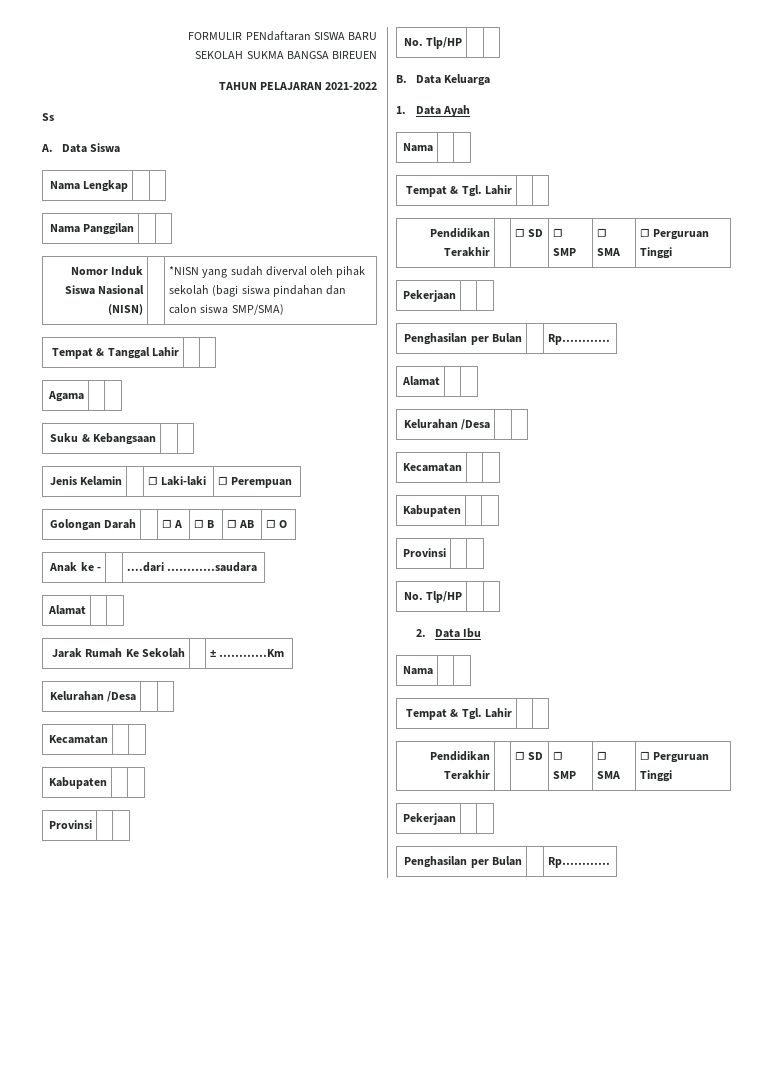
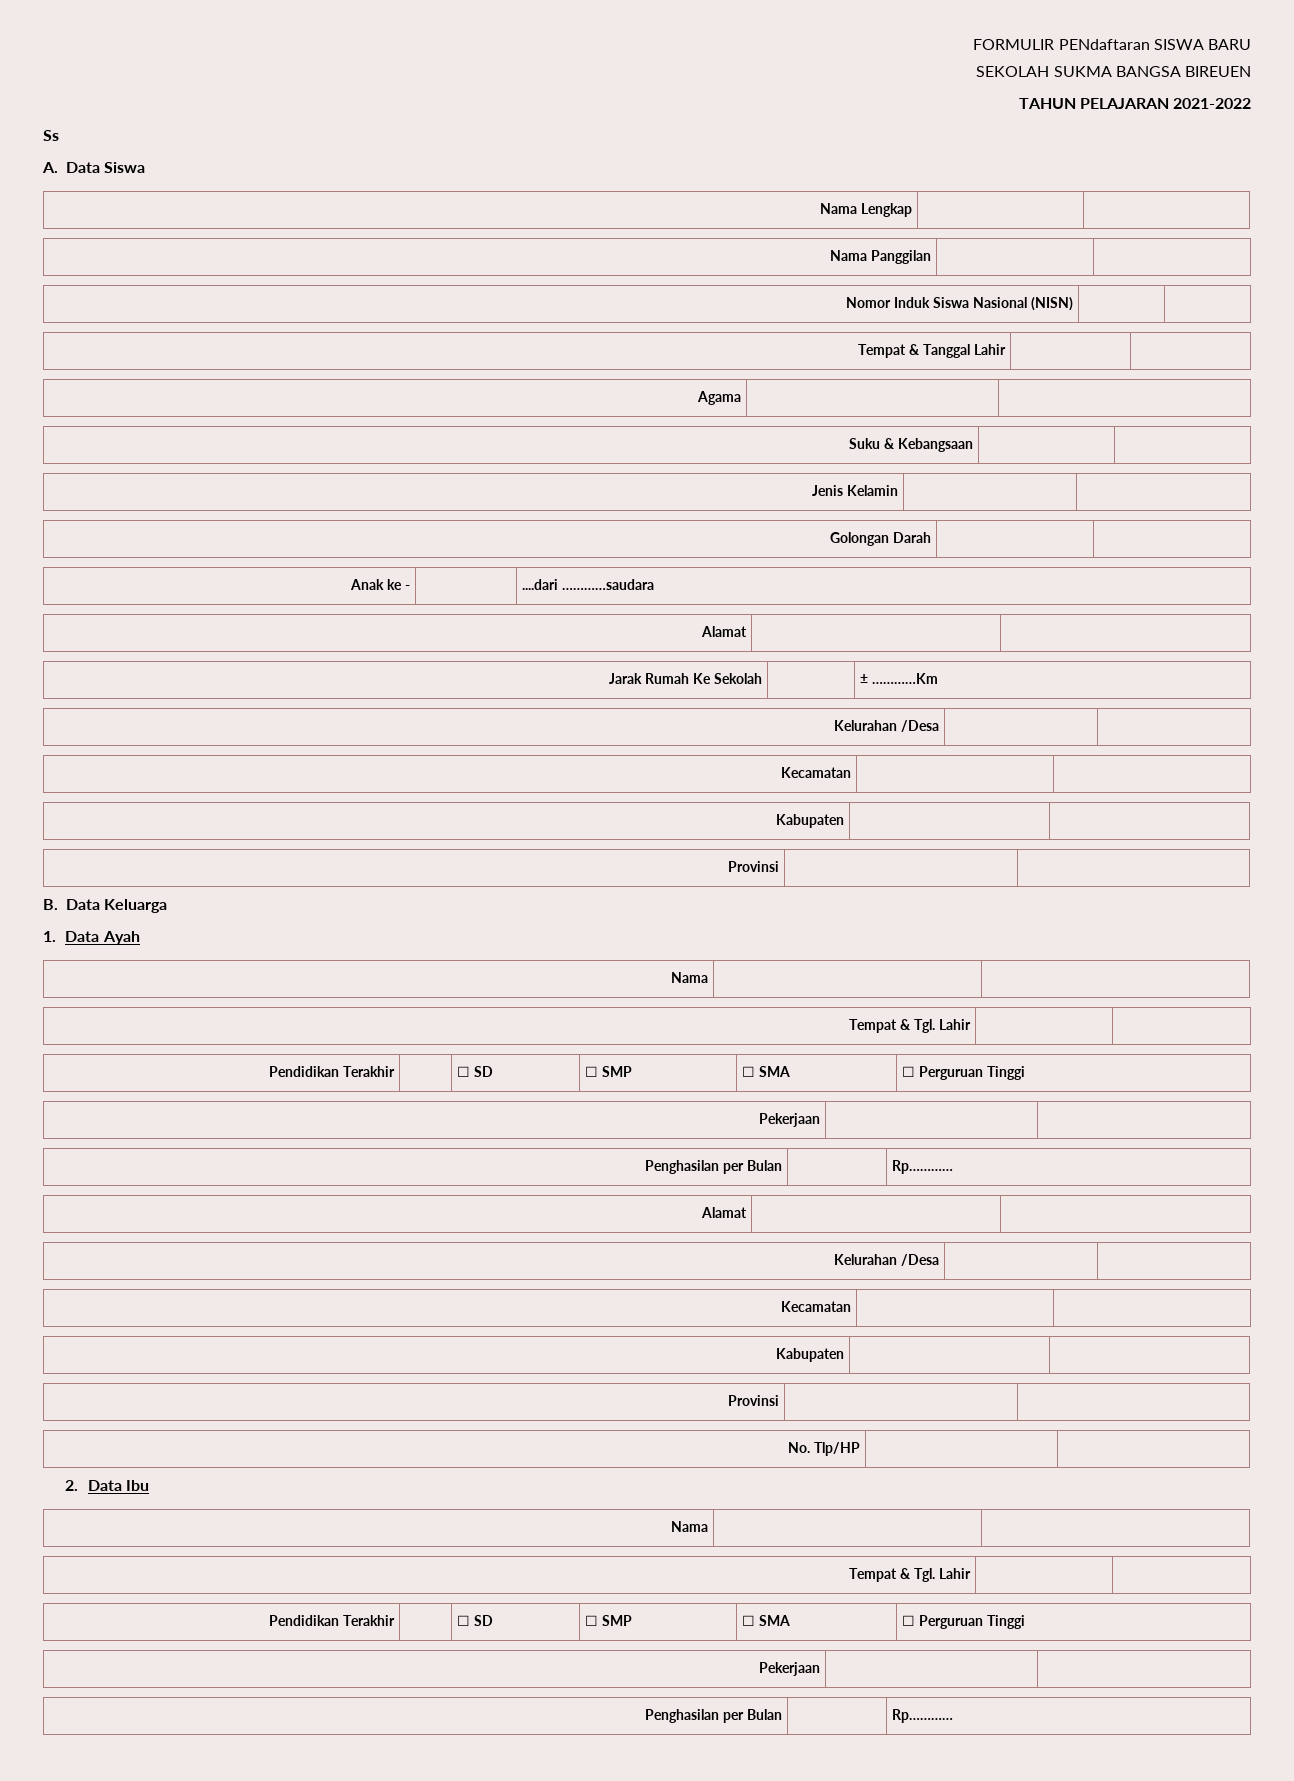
[169,266,366,278] [169,285,347,297] [169,304,284,315] *NISN yang sudah diverval oleh pihak sekolah (bagi siswa pindahan dan calon siswa SMP/SMA) -> (1073, 304) none
[148,476,207,486] [218,476,293,488] [49,519,136,531] [162,519,183,528] [194,519,215,528] [227,519,255,528] [266,519,288,528] ☐ Laki-laki | ☐ Perempuan // Golongan Darah | | ☐ A | ☐ B | ☐ AB | ☐ O -> [829,532,931,546] // Golongan Darah | |
[403,37,462,49] // No. Tlp/HP | | -> (779, 866) none

